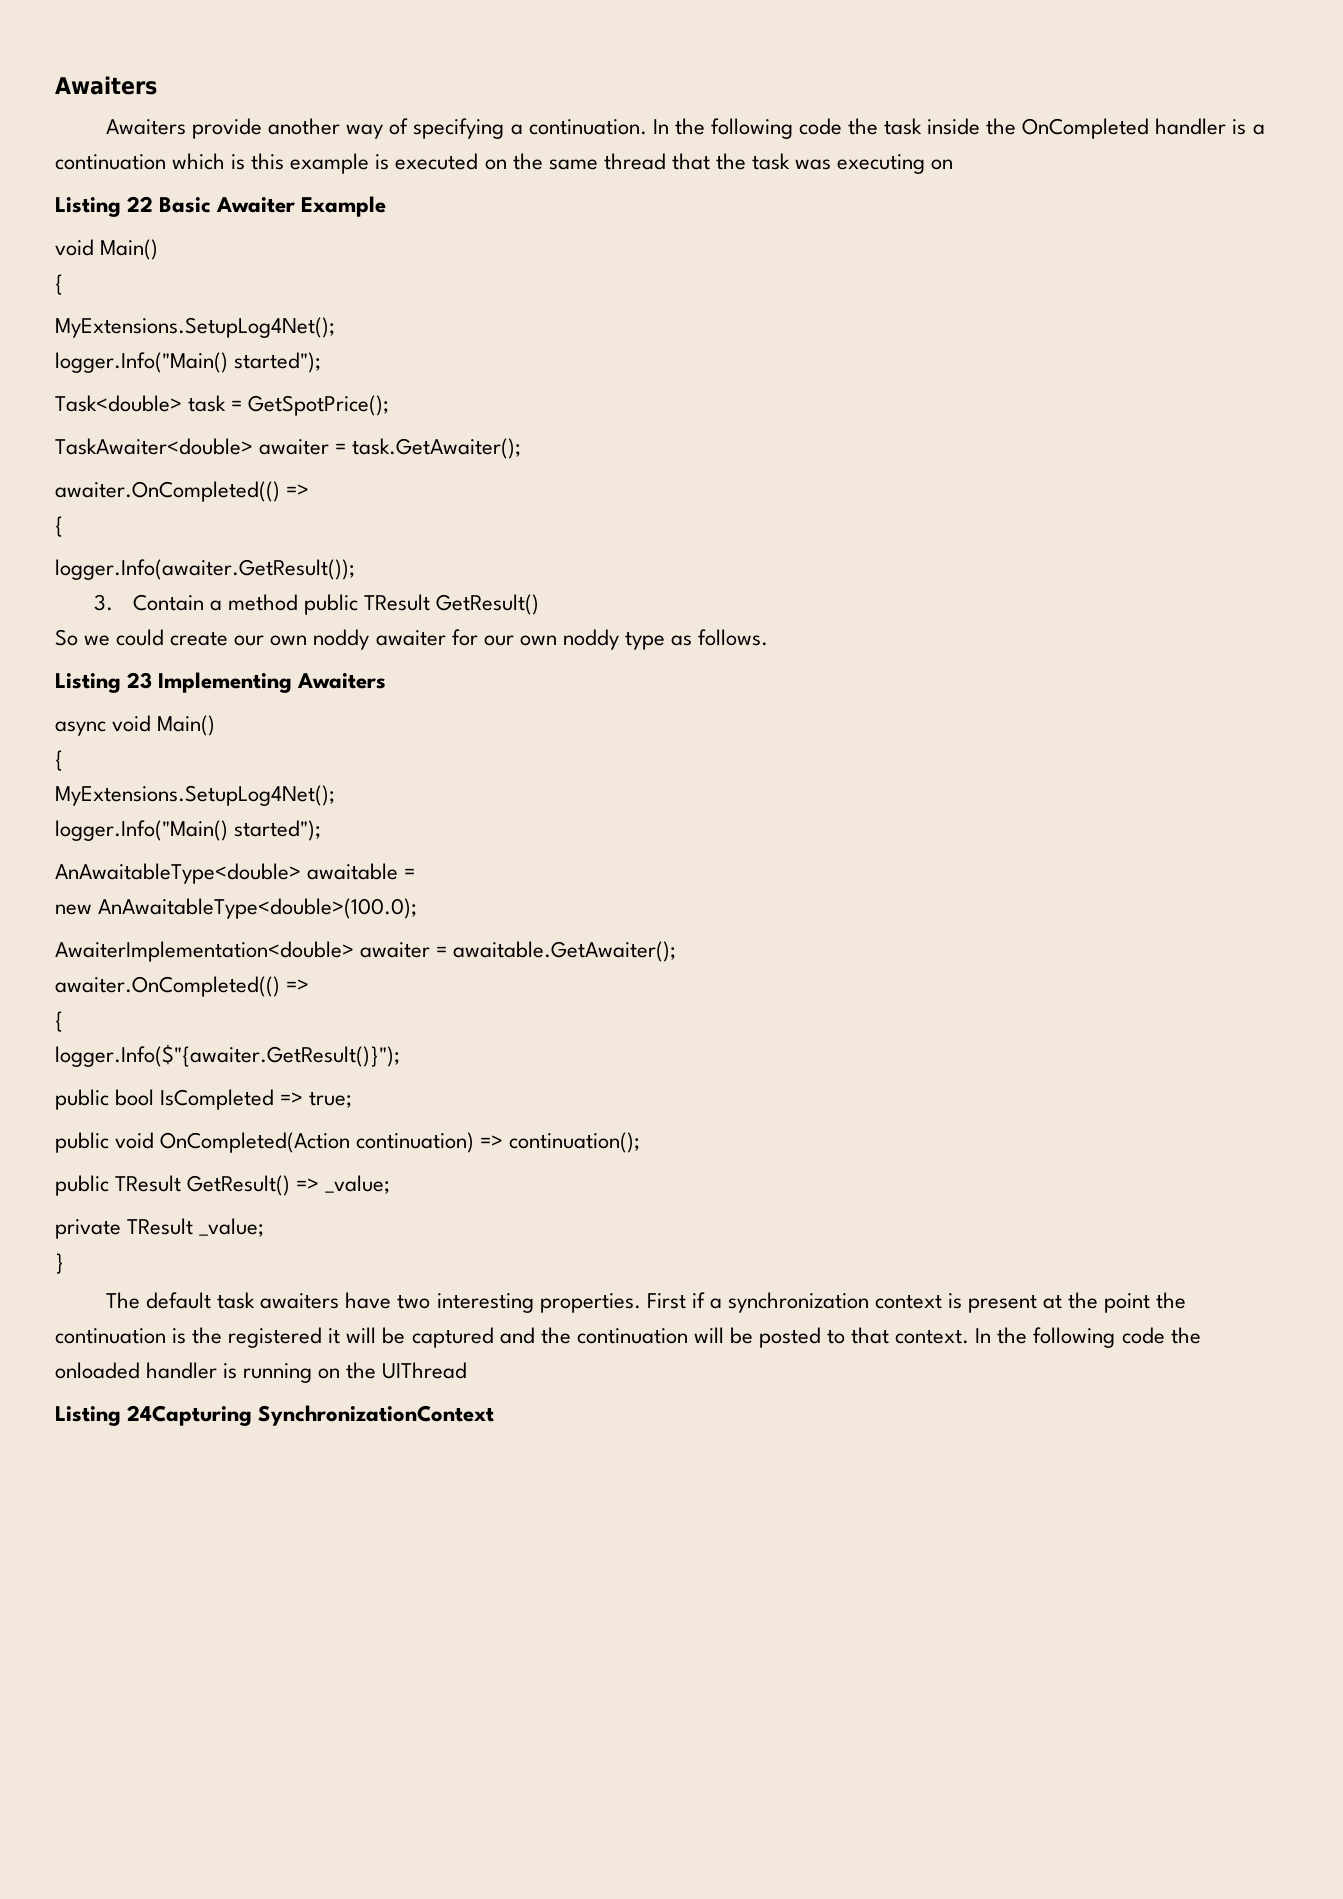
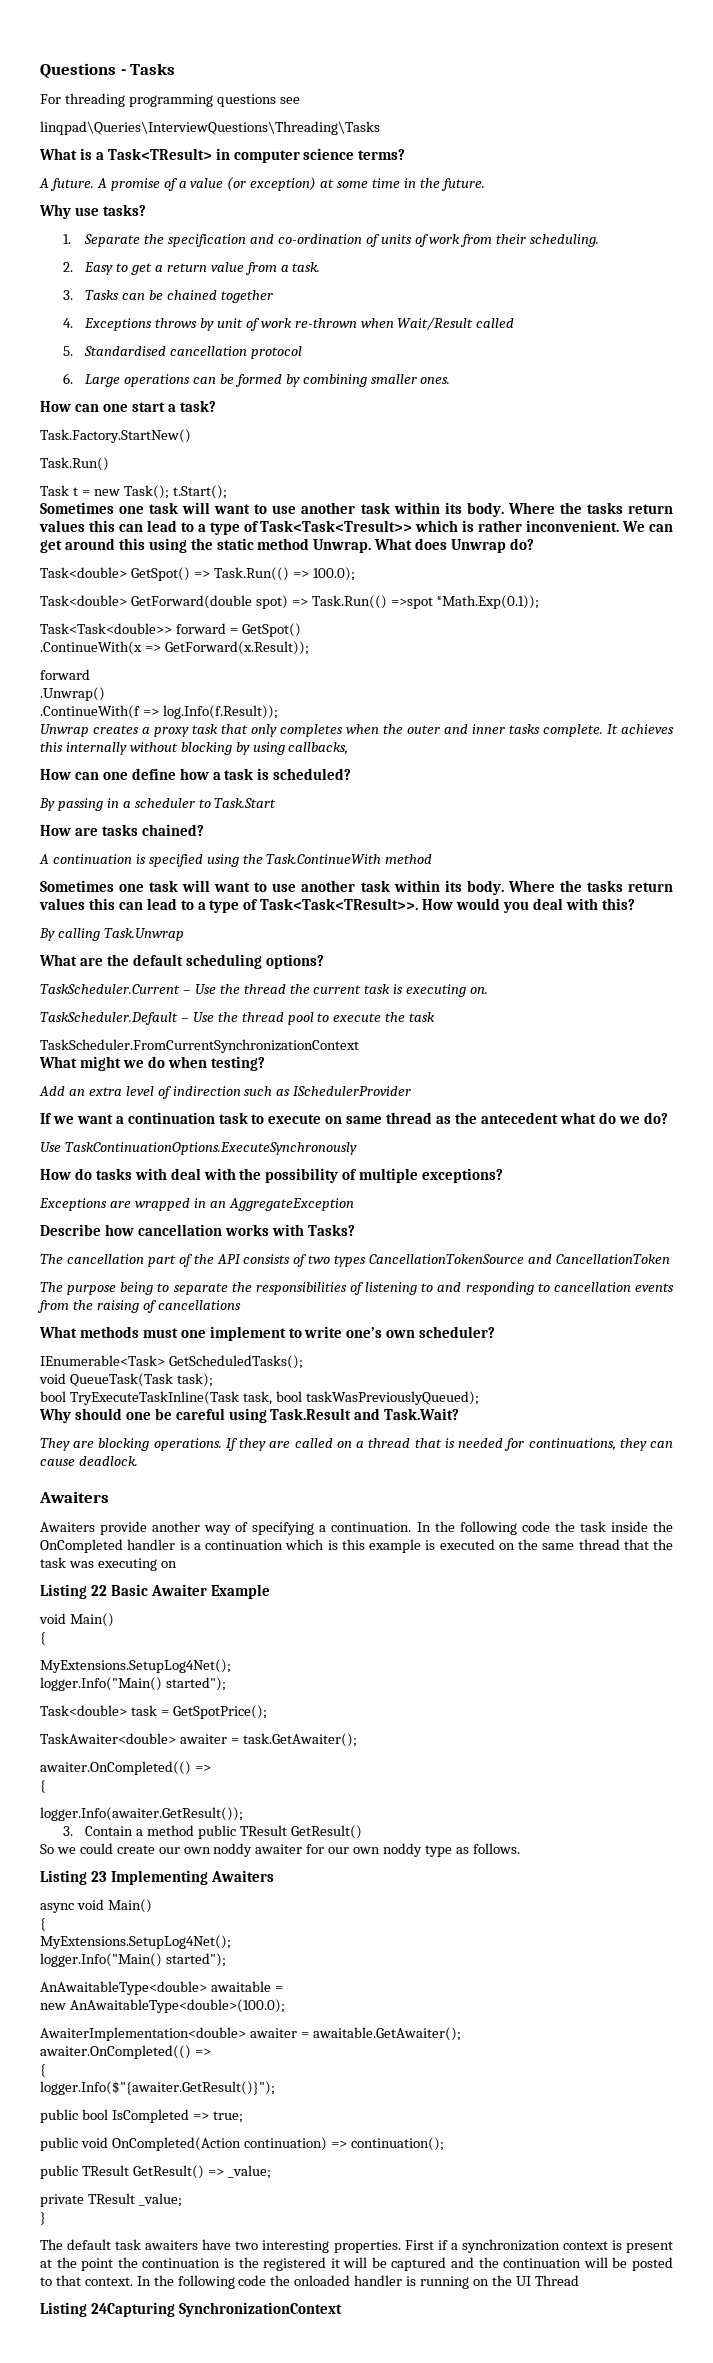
(55, 85) none -> [40,63,176,79] [40,93,300,107] [40,121,380,135] [39,148,406,163] [39,177,485,191] [39,204,146,219] [62,234,600,247] [62,262,321,275] [62,290,273,303] [62,317,515,331] [62,346,302,359] [62,373,451,387] [40,400,216,412] [40,429,191,443] [40,457,109,471] [40,485,227,499] [40,502,674,517] [39,520,674,535] [40,538,535,553] [40,567,355,581] [40,595,540,609] [40,623,301,637] [40,641,309,655] [40,669,90,680] [40,687,105,701] [40,705,278,719] [40,724,674,737] [40,742,349,755] [40,768,352,780] [39,798,277,811] [40,824,204,836] [39,854,433,867] [40,880,674,895] [39,898,635,913] [39,928,184,941] [39,954,324,969] [40,984,489,997] [40,1012,436,1025] [40,1039,359,1053] [39,1056,265,1071] [39,1086,412,1099] [40,1112,668,1124] [40,1142,357,1155] [40,1168,504,1183] [39,1198,354,1211] [40,1224,355,1236] [40,1254,670,1267] [40,1282,674,1295] [37,1300,241,1313] [39,1326,496,1341] [40,1355,303,1369] [39,1373,213,1387] [40,1391,479,1405] [39,1408,460,1423] [40,1438,674,1451] [40,1456,138,1466] Questions - Tasks // For threading programming questions see // linqpad\Queries\InterviewQuestions\Threading\Tasks // What is a Task<TResult> in computer science terms? // A future. A promise of a value (or exception) at some time in the future. // Why use tasks? // 1. Separate the specification and co-ordination of units of work from their scheduling. // 2. Easy to get a return value from a task. // 3. Tasks can be chained together // 4. Exceptions throws by unit of work re-thrown when Wait/Result called // 5. Standardised cancellation protocol // 6. Large operations can be formed by combining smaller ones. // How can one start a task? // Task.Factory.StartNew() // Task.Run() // Task t = new Task(); t.Start(); // Sometimes one task will want to use another task within its body. Where the tasks return values this can lead to a type of Task<Task<Tresult>> which is rather inconvenient. We can get around this using the static method Unwrap. What does Unwrap do? // Task<double> GetSpot() => Task.Run(() => 100.0); // Task<double> GetForward(double spot) => Task.Run(() =>spot *Math.Exp(0.1)); // Task<Task<double>> forward = GetSpot() // .ContinueWith(x => GetForward(x.Result)); // forward // .Unwrap() // .ContinueWith(f => log.Info(f.Result)); // Unwrap creates a proxy task that only completes when the outer and inner tasks complete. It achieves this internally without blocking by using callbacks, // How can one define how a task is scheduled? // By passing in a scheduler to Task.Start // How are tasks chained? // A continuation is specified using the Task.ContinueWith method // Sometimes one task will want to use another task within its body. Where the tasks return values this can lead to a type of Task<Task<TResult>>. How would you deal with this? // By calling Task.Unwrap // What are the default scheduling options? // TaskScheduler.Current – Use the thread the current task is executing on. // TaskScheduler.Default – Use the thread pool to execute the task // TaskScheduler.FromCurrentSynchronizationContext // What might we do when testing? // Add an extra level of indirection such as ISchedulerProvider // If we want a continuation task to execute on same thread as the antecedent what do we do? // Use TaskContinuationOptions.ExecuteSynchronously // How do tasks with deal with the possibility of multiple exceptions? // Exceptions are wrapped in an AggregateException // Describe how cancellation works with Tasks? // The cancellation part of the API consists of two types CancellationTokenSource and CancellationToken // The purpose being to separate the responsibilities of listening to and responding to cancellation events from the raising of cancellations // What methods must one implement to write one’s own scheduler? // IEnumerable<Task> GetScheduledTasks(); // void QueueTask(Task task); // bool TryExecuteTaskInline(Task task, bool taskWasPreviouslyQueued); // Why should one be careful using Task.Result and Task.Wait? // They are blocking operations. If they are called on a thread that is needed for continuations, they can cause deadlock. //
[382,1362,468,1379] UIThread -> [515,2275,579,2286] UI Thread

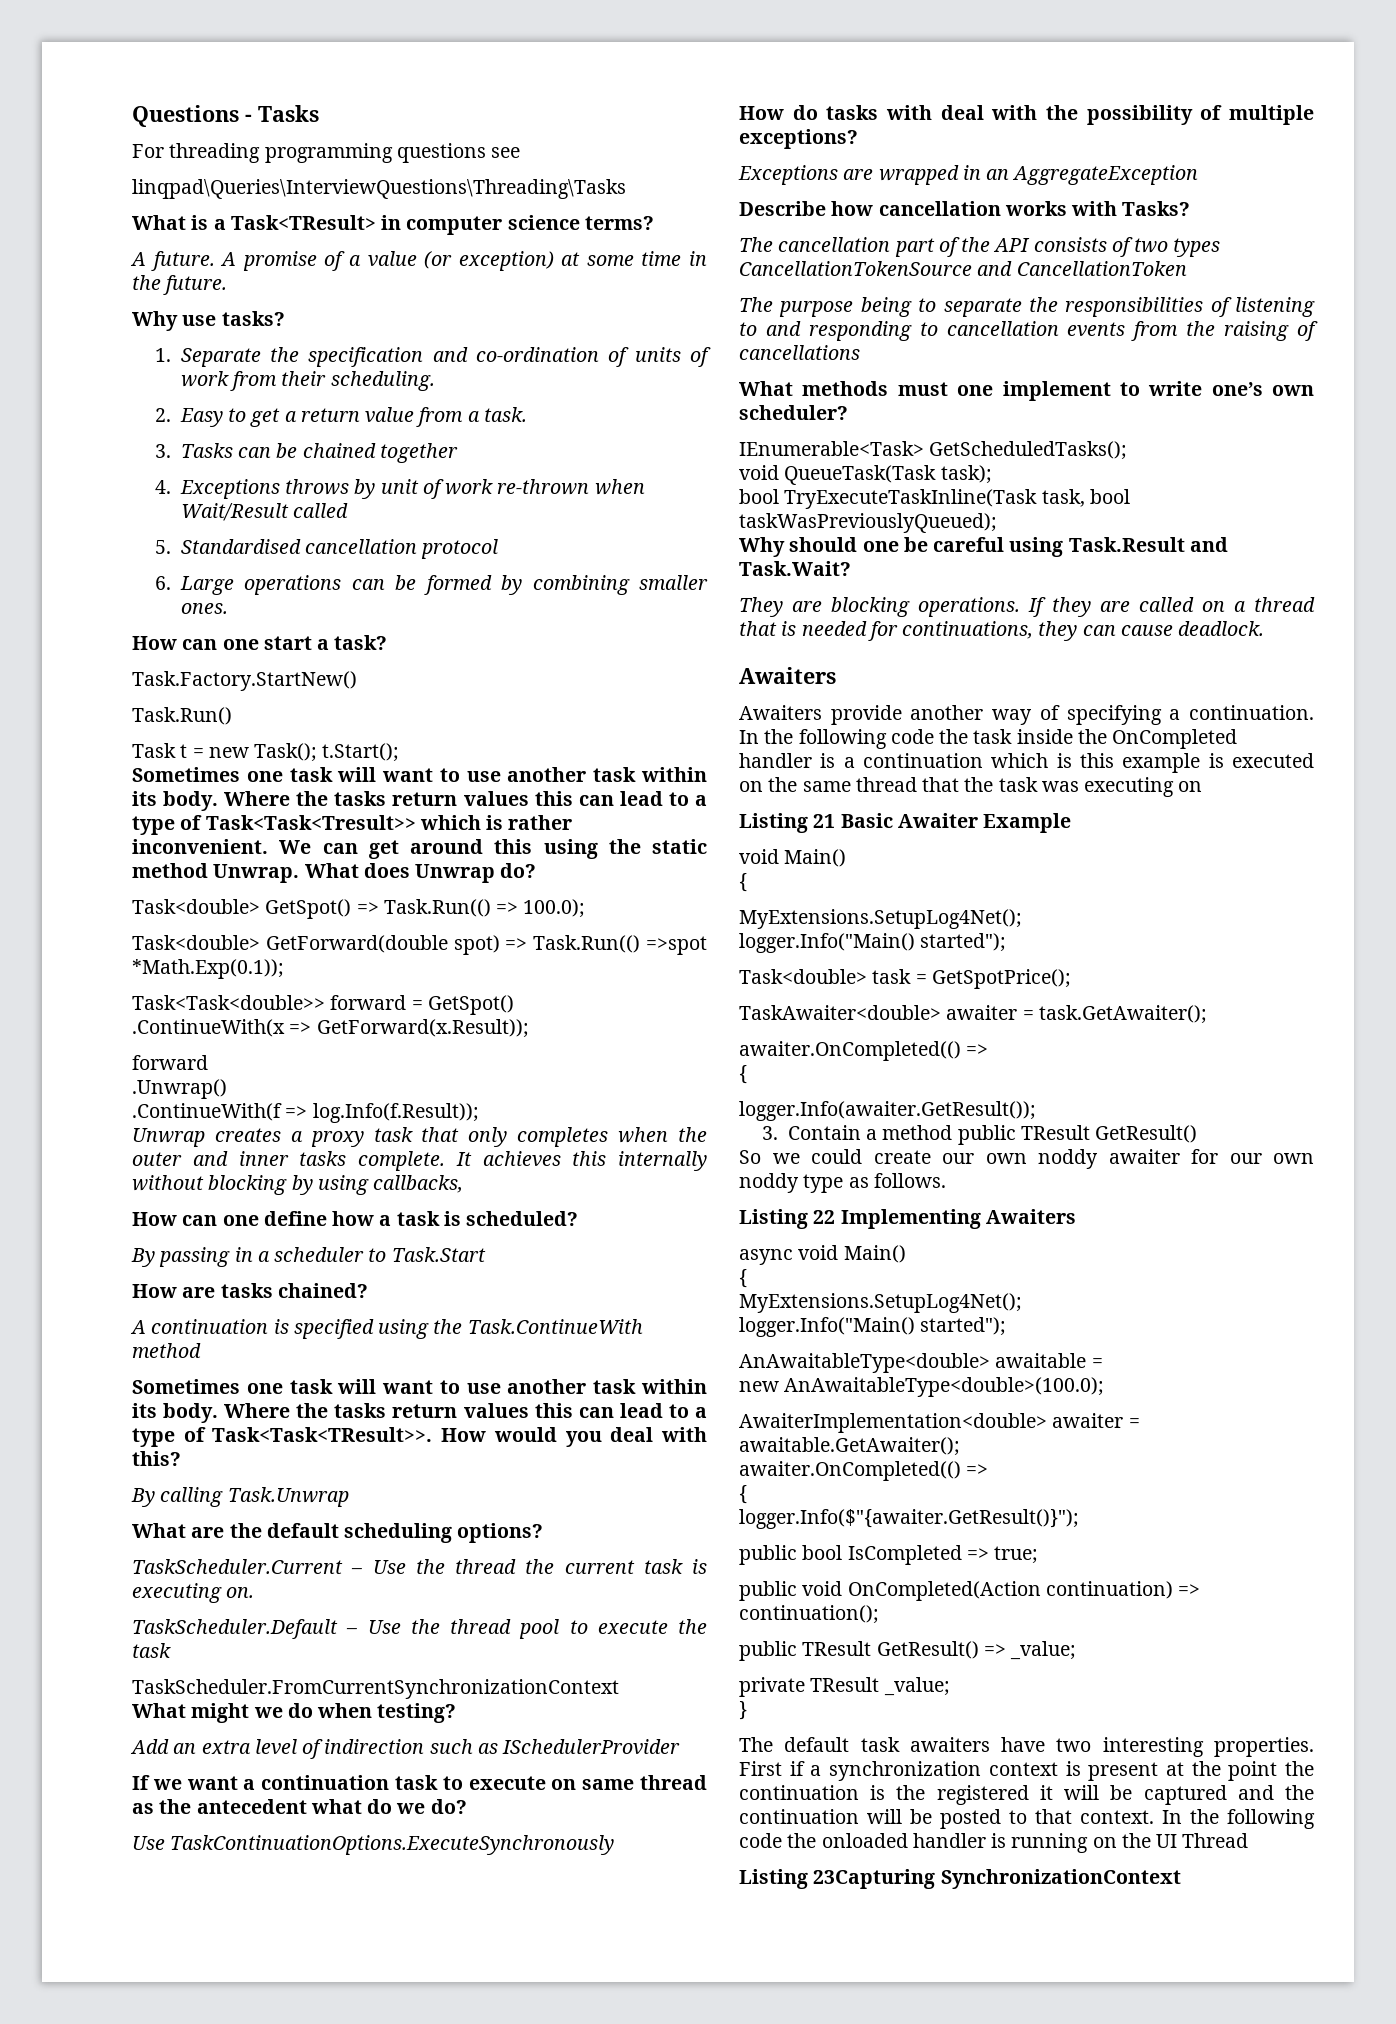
[90,1585,107,1596] 22 -> [813,814,836,828] 21
[90,1871,107,1882] 23 -> [813,1210,836,1224] 22
[90,2302,175,2317] 24Capturing -> [813,1869,936,1889] 23Capturing

